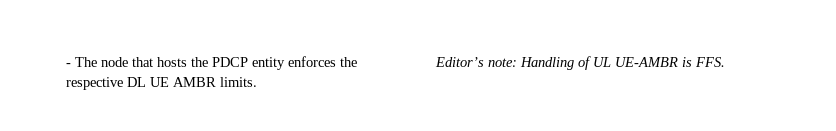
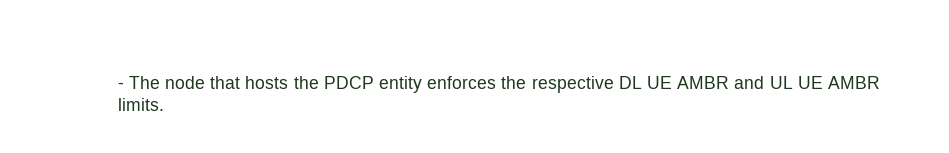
[220,77,258,87] [435,56,725,70] limits. // Editor’s note: Handling of UL UE-AMBR is FFS. -> [734,76,880,89] [117,98,164,111] and UL UE AMBR limits.

